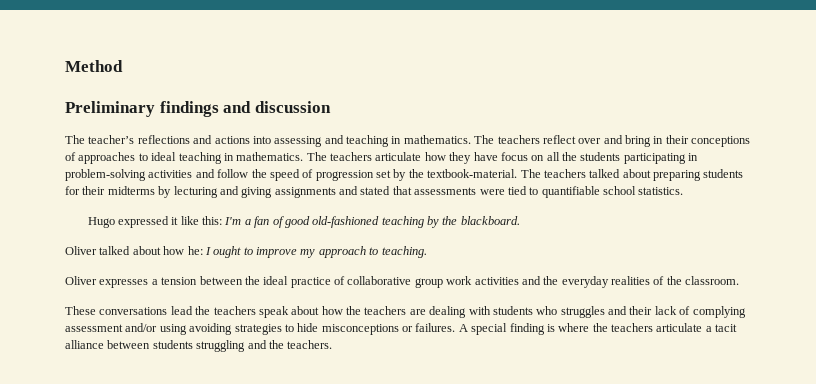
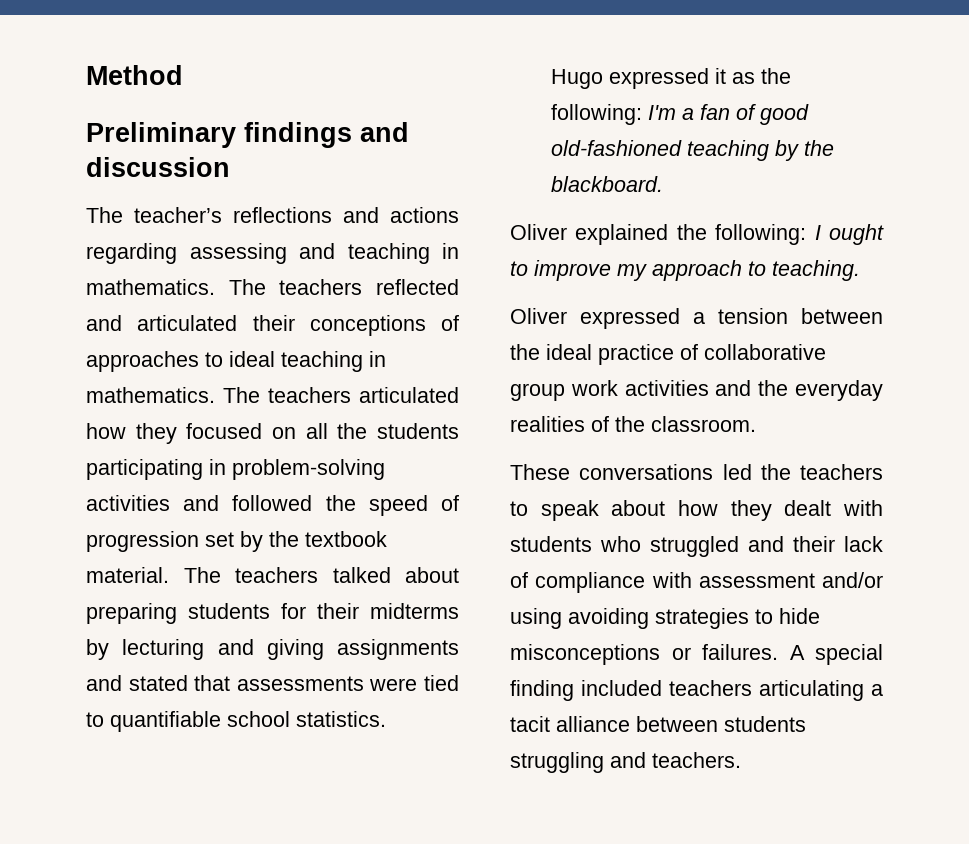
[252,136,271,144] into -> [86,243,177,264] regarding
[542,135,664,147] reflect over and bring in -> [376,279,459,295] [86,315,238,331] reflected and articulated
[375,152,528,164] articulate how they have focus -> [359,387,459,403] [86,423,263,444] articulated how they focused
[217,169,249,178] follow -> [232,495,313,511] followed
[427,169,518,178] textbook-material. -> [305,531,387,547] [86,567,169,583] textbook material.
[180,216,223,225] like this: -> [732,68,792,84] [551,104,643,125] as the following:
[99,246,203,255] talked about how he: -> [575,224,807,245] explained the following:
[99,279,149,288] expresses -> [580,308,680,329] expressed
[170,306,256,315] lead the teachers -> [722,464,883,480] [510,501,528,516] led the teachers to
[346,306,467,318] the teachers are dealing -> [730,500,832,521] they dealt
[560,306,605,318] struggles -> [650,536,739,557] struggled
[692,306,746,318] complying -> [535,572,692,593] compliance with
[546,323,703,332] is where the teachers articulate -> [581,680,864,701] included teachers articulating
[268,340,284,349] the -> (646, 760) none

